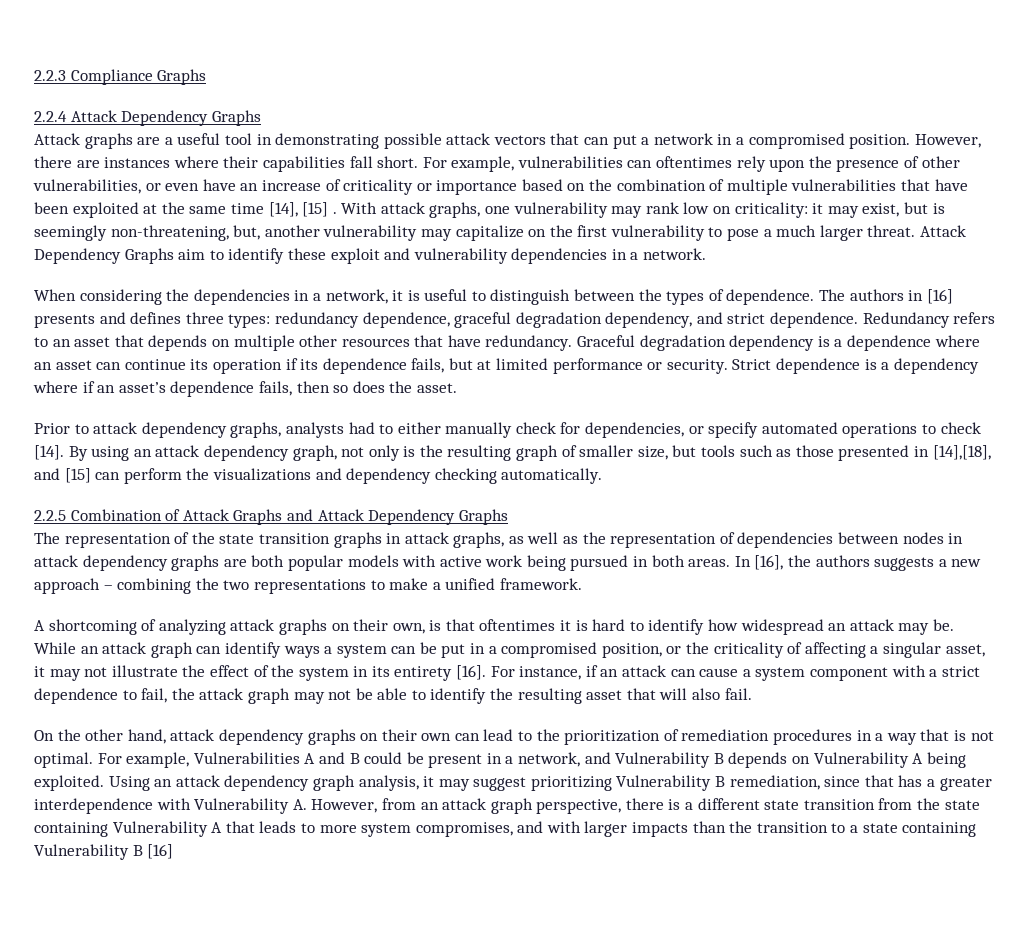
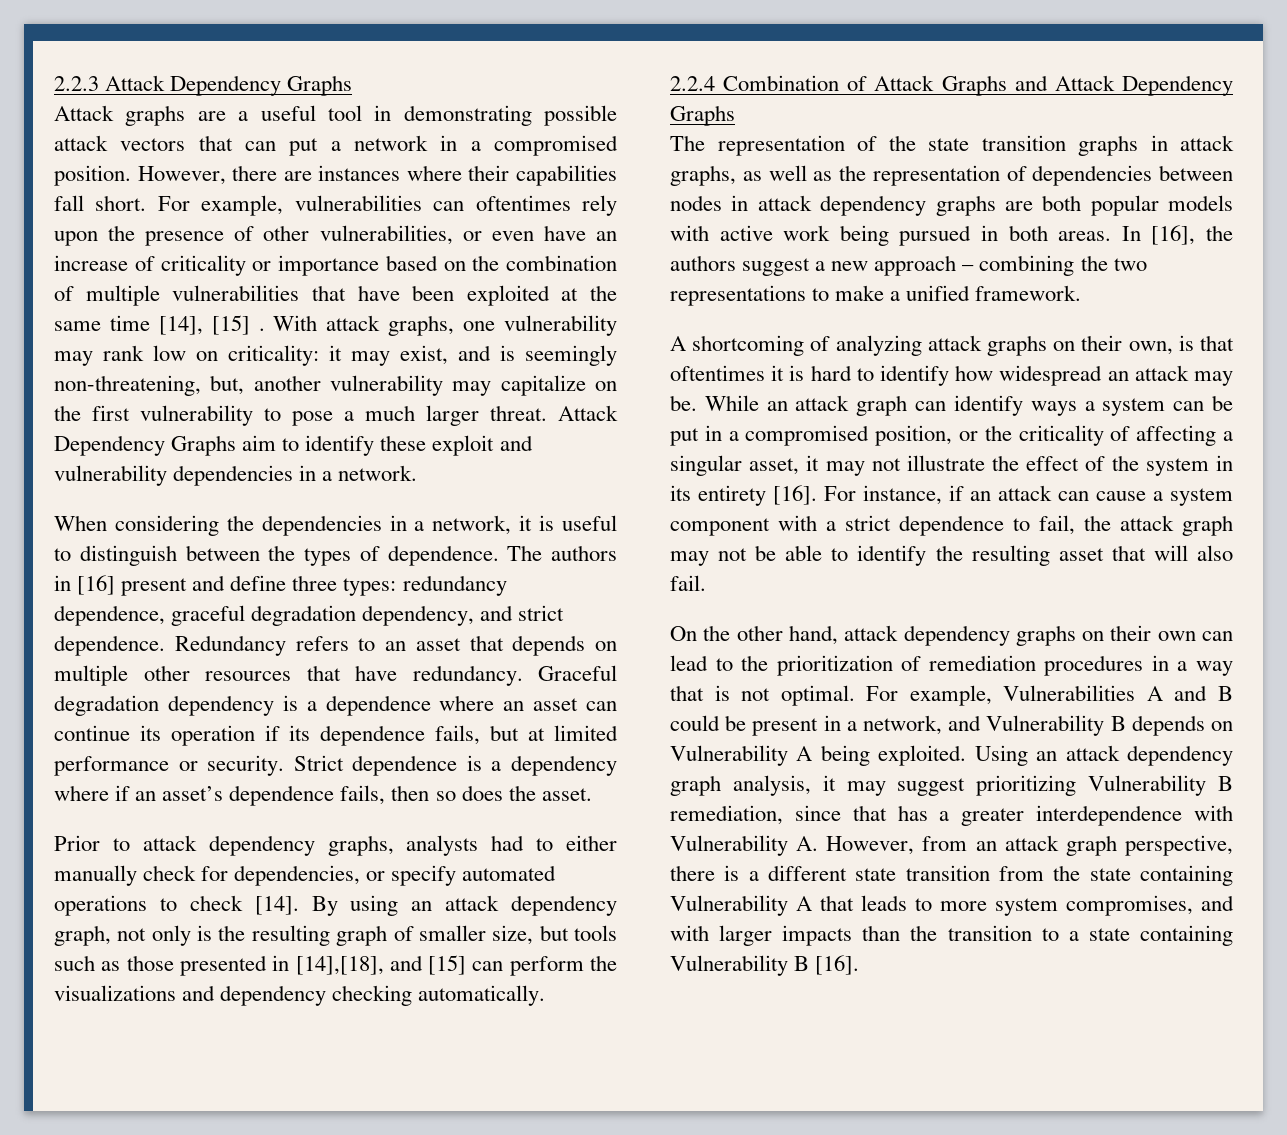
[70,69,207,85] [34,111,67,122] Compliance Graphs // 2.2.4 -> (99, 83) none
[903,202,928,214] but -> [458,345,491,361] and
[34,312,182,328] presents and defines -> [121,575,287,596] present and define
[34,510,66,521] 2.2.5 -> [670,76,715,91] 2.2.4
[874,557,935,571] suggests -> [742,258,811,276] suggest
[147,844,174,859] [16] -> [815,955,860,975] [16].

